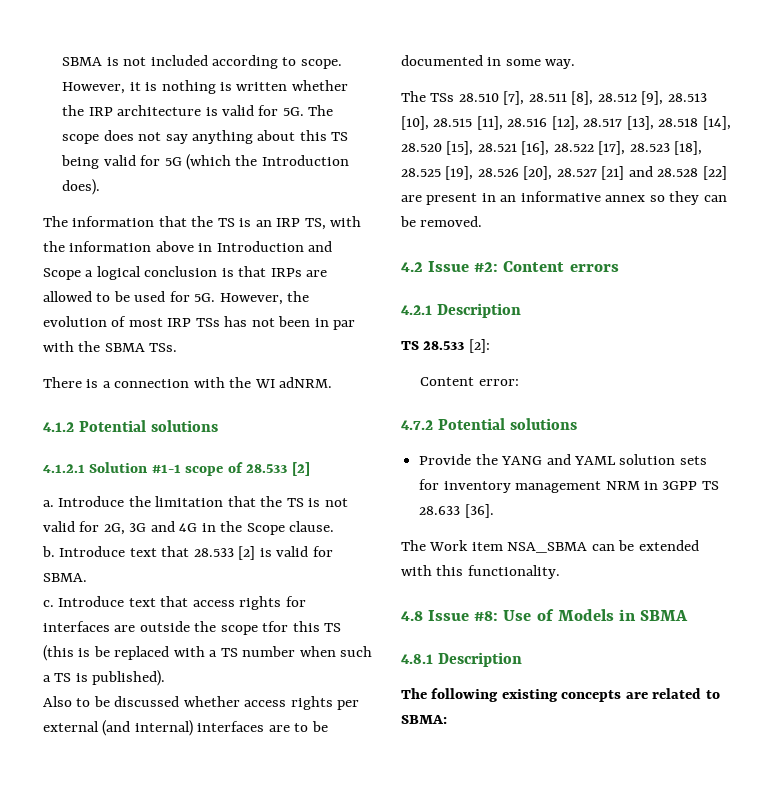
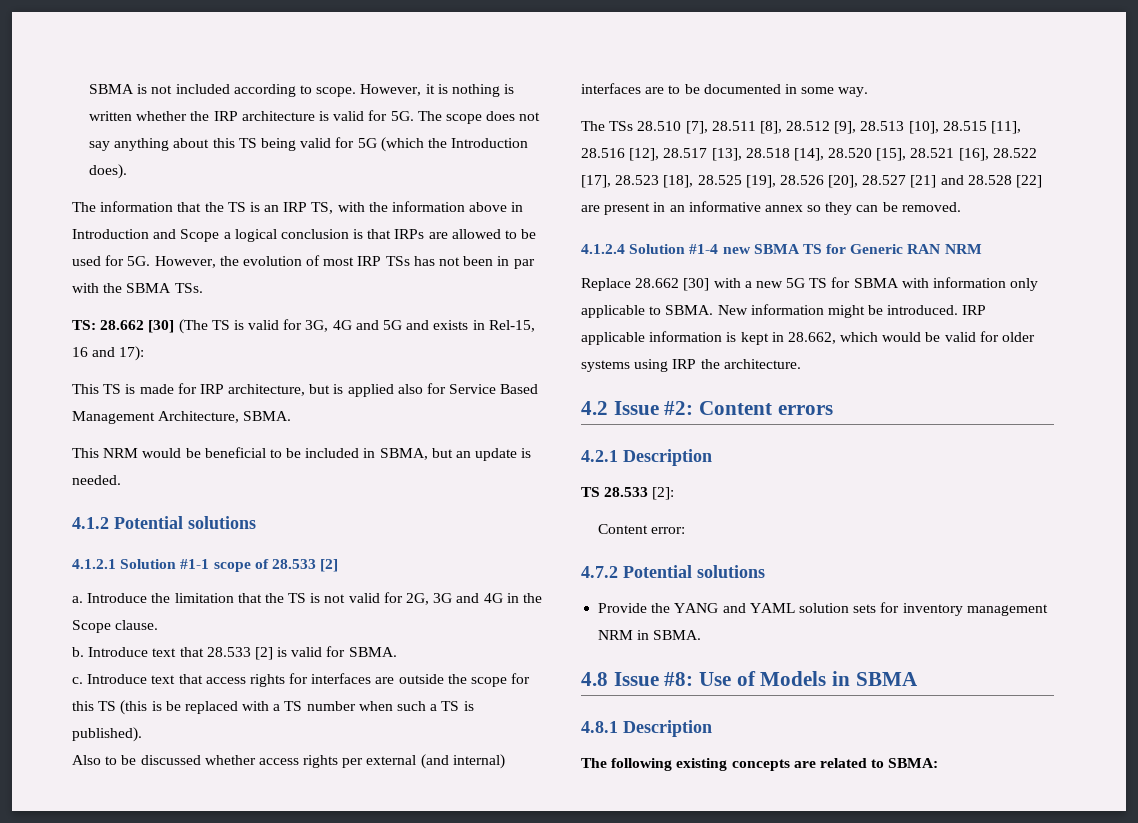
[43,377,333,388] There is a connection with the WI adNRM. -> [72,319,535,334] [72,346,145,361] [72,383,539,397] [72,411,292,424] [72,447,532,461] [72,475,121,485] TS: 28.662 [30] (The TS is valid for 3G, 4G and 5G and exists in Rel-15, 16 and 17): // This TS is made for IRP architecture, but is applied also for Service Based Management Architecture, SBMA. // This NRM would be beneficial to be included in SBMA, but an update is needed.
[262,621,289,632] tfor -> [511,673,531,684] for
(483, 221) none -> [581,244,982,254] [581,277,1039,291] [581,304,987,318] [581,331,1036,345] [581,359,801,372] // 4.1.2.4 Solution #1-4 new SBMA TS for Generic RAN NRM // Replace 28.662 [30] with a new 5G TS for SBMA with information only applicable to SBMA. New information might be introduced. IRP applicable information is kept in 28.662, which would be valid for older systems using IRP the architecture.
[662,481,719,490] [419,504,494,518] [401,540,699,553] [401,565,560,579] 3GPP TS 28.633 [36]. // The Work item NSA_SBMA can be extended with this functionality. -> [653,630,702,640] SBMA.

